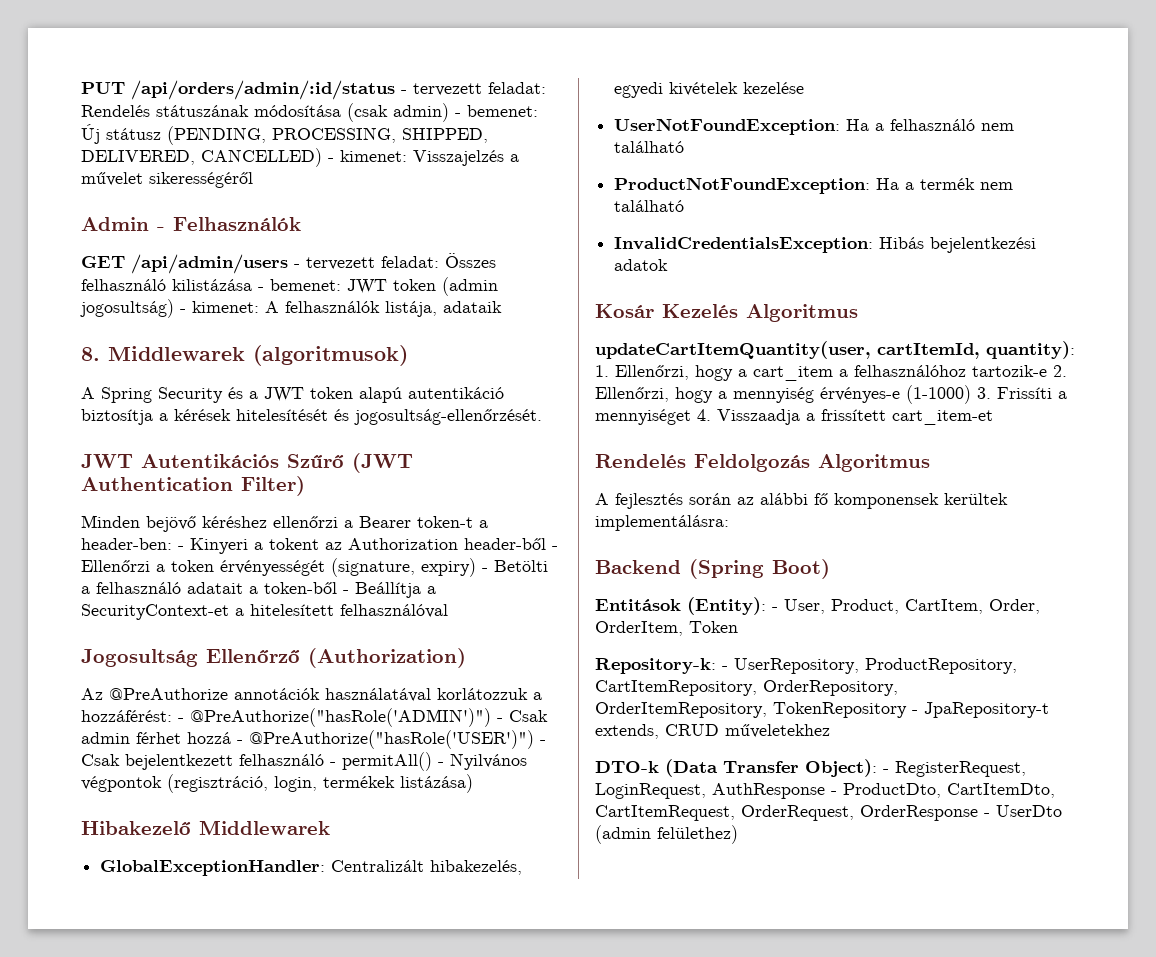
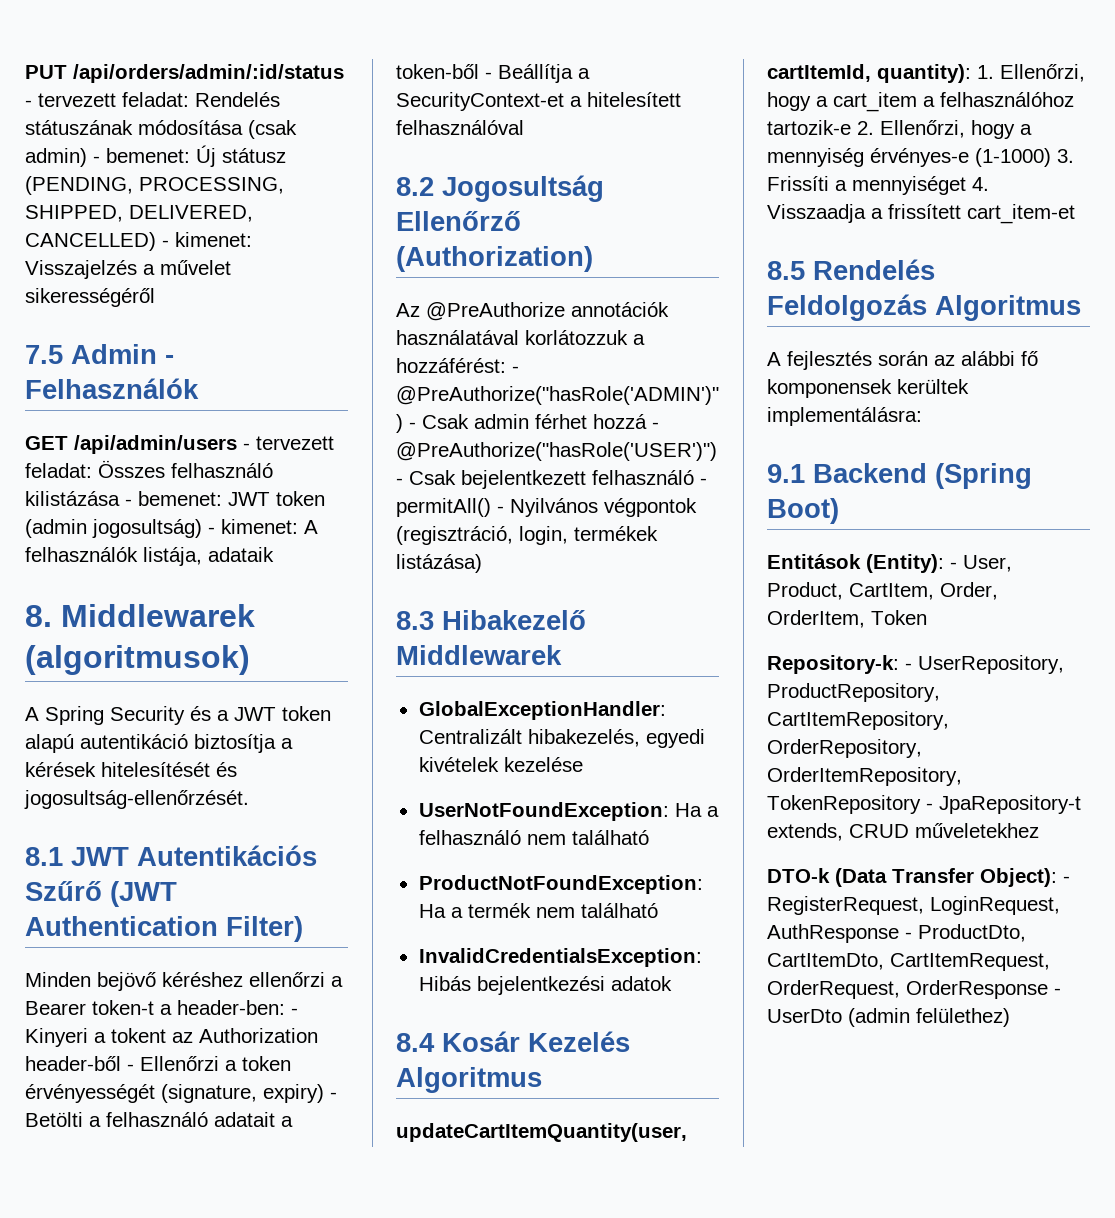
(253, 180) none -> [25,345,63,364] 7.5
(542, 417) none -> [25,847,63,866] 8.1
(448, 611) none -> [396,177,434,196] 8.2
(473, 783) none -> [396,611,434,630] 8.3
(669, 265) none -> [396,1033,435,1052] 8.4
(993, 417) none -> [767,261,805,280] 8.5
(729, 523) none -> [767,464,805,483] 9.1

